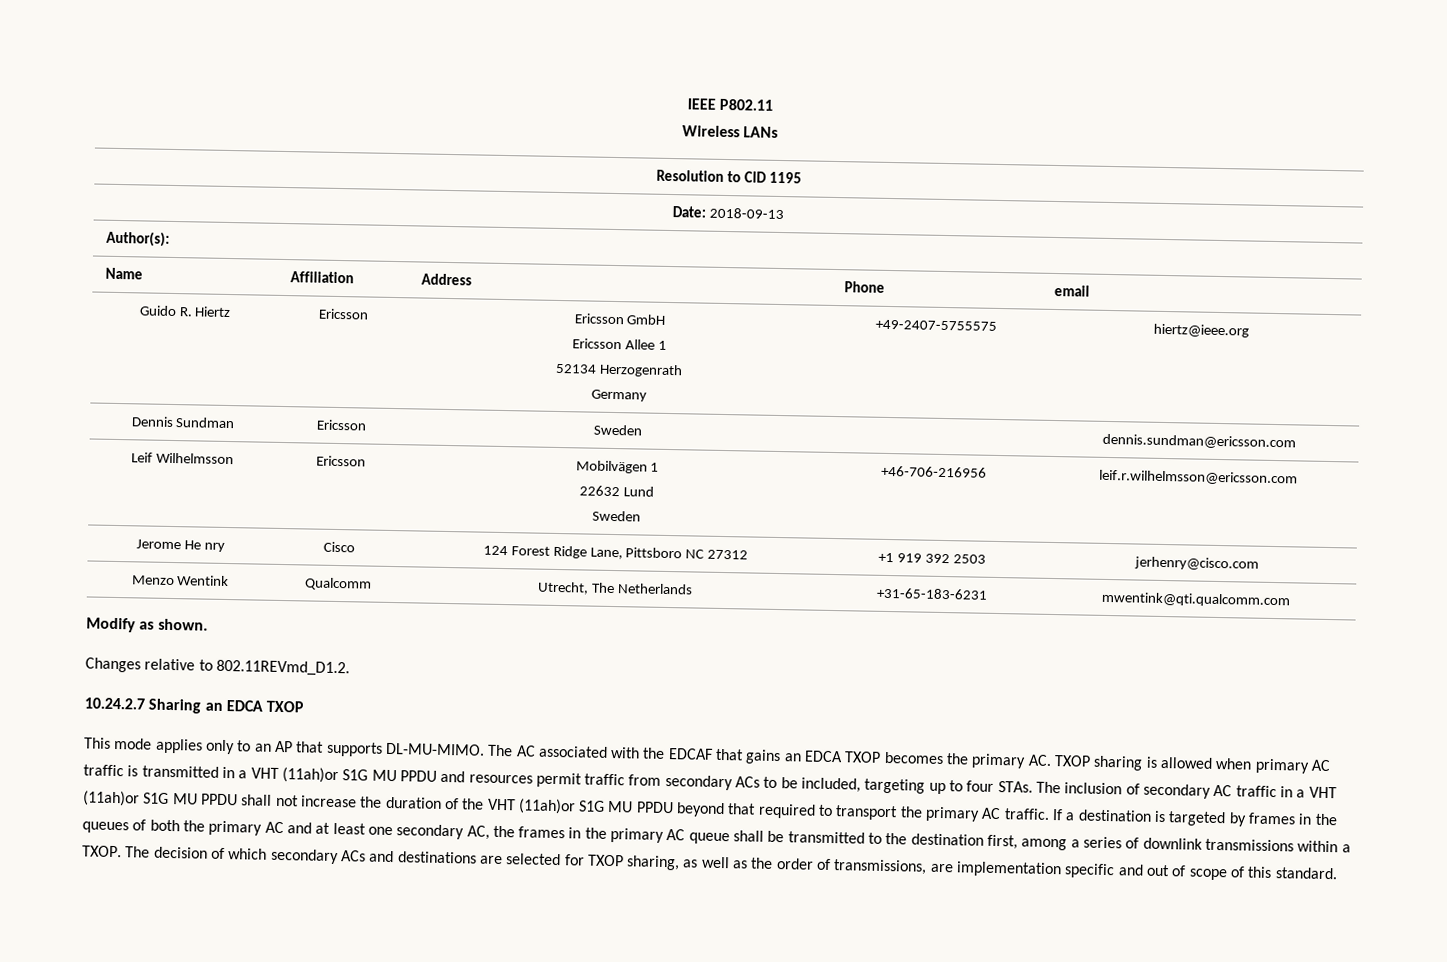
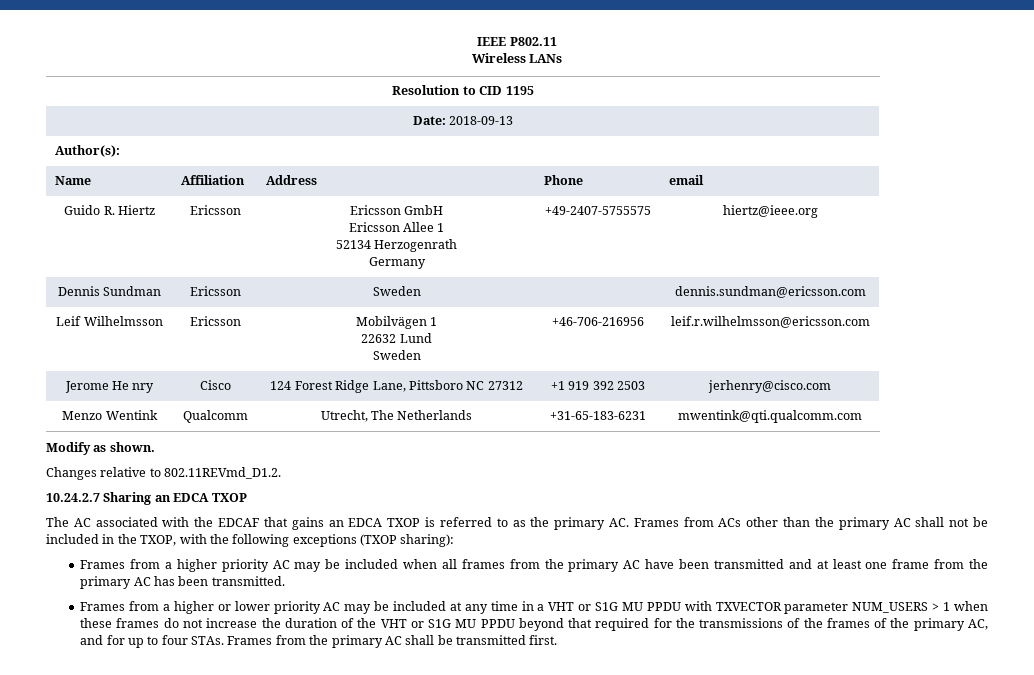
[84,737,485,757] This mode applies only to an AP that supports DL-MU-MIMO. -> (247, 497) none
[883,751,1331,774] [83,764,1337,799] [83,790,273,807] becomes the primary AC. TXOP sharing is allowed when primary AC traffic is transmitted in a VHT (11ah)or S1G MU PPDU and resources permit traffic from secondary ACs to be included, targeting up to four STAs. The inclusion of secondary AC traffic in a VHT (11ah)or S1G MU PPDU shall -> [425,517,988,530] [46,534,455,547] [80,559,989,572] [80,576,285,589] [80,601,989,614] [80,618,179,628] is referred to as the primary AC. Frames from ACs other than the primary AC shall not be included in the TXOP, with the following exceptions (TXOP sharing): // Frames from a higher priority AC may be included when all frames from the primary AC have been transmitted and at least one frame from the primary AC has been transmitted. // Frames from a higher or lower priority AC may be included at any time in a VHT or S1G MU PPDU with TXVECTOR parameter NUM_USERS > 1 when these frames do
[517,798,576,815] (11ah)or -> [410,621,424,628] or
[818,804,1338,827] [82,819,1351,853] [82,845,1338,881] to transport the primary AC traffic. If a destination is targeted by frames in the queues of both the primary AC and at least one secondary AC, the frames in the primary AC queue shall be transmitted to the destination first, among a series of downlink transmissions within a TXOP. The decision of which secondary ACs and destinations are selected for TXOP sharing, as well as the order of transmissions, are implementation specific and out of scope of this standard. -> [653,618,988,631] [80,635,558,648] for the transmissions of the frames of the primary AC, and for up to four STAs. Frames from the primary AC shall be transmitted first.

